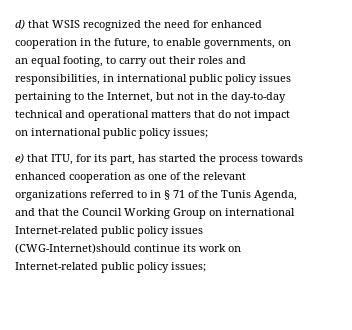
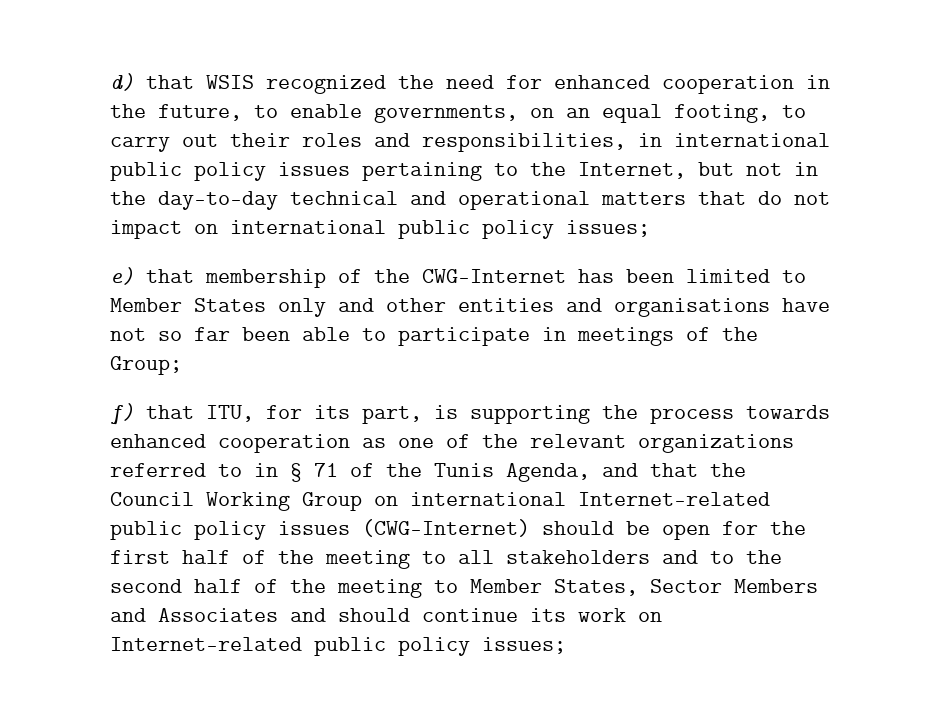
(48, 158) none -> [205,269,806,288] [110,298,830,317] [110,327,758,346] [110,356,182,375] [110,403,194,425] membership of the CWG-Internet has been limited to Member States only and other entities and organisations have not so far been able to participate in meetings of the Group; // f) that
[138,154,196,162] has started -> [434,405,590,424] is supporting
[15,243,131,254] (CWG-Internet)should -> [362,519,806,540] [110,550,782,569] [110,579,818,598] [110,608,410,622] (CWG-Internet) should be open for the first half of the meeting to all stakeholders and to the second half of the meeting to Member States, Sector Members and Associates and should

